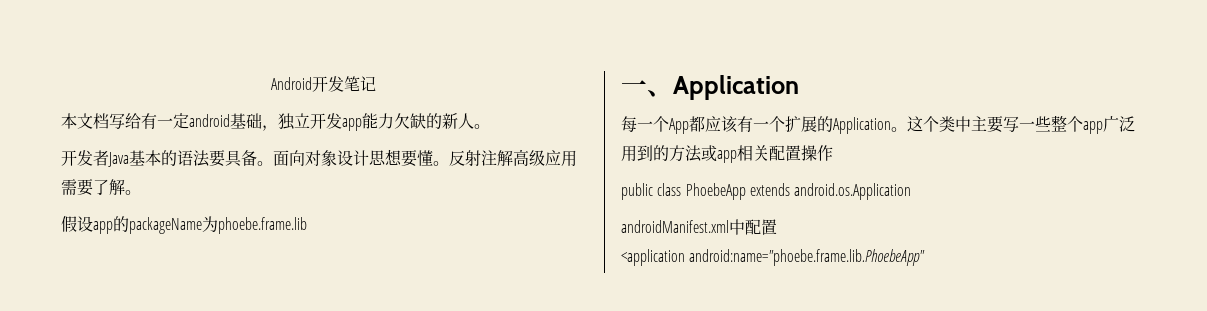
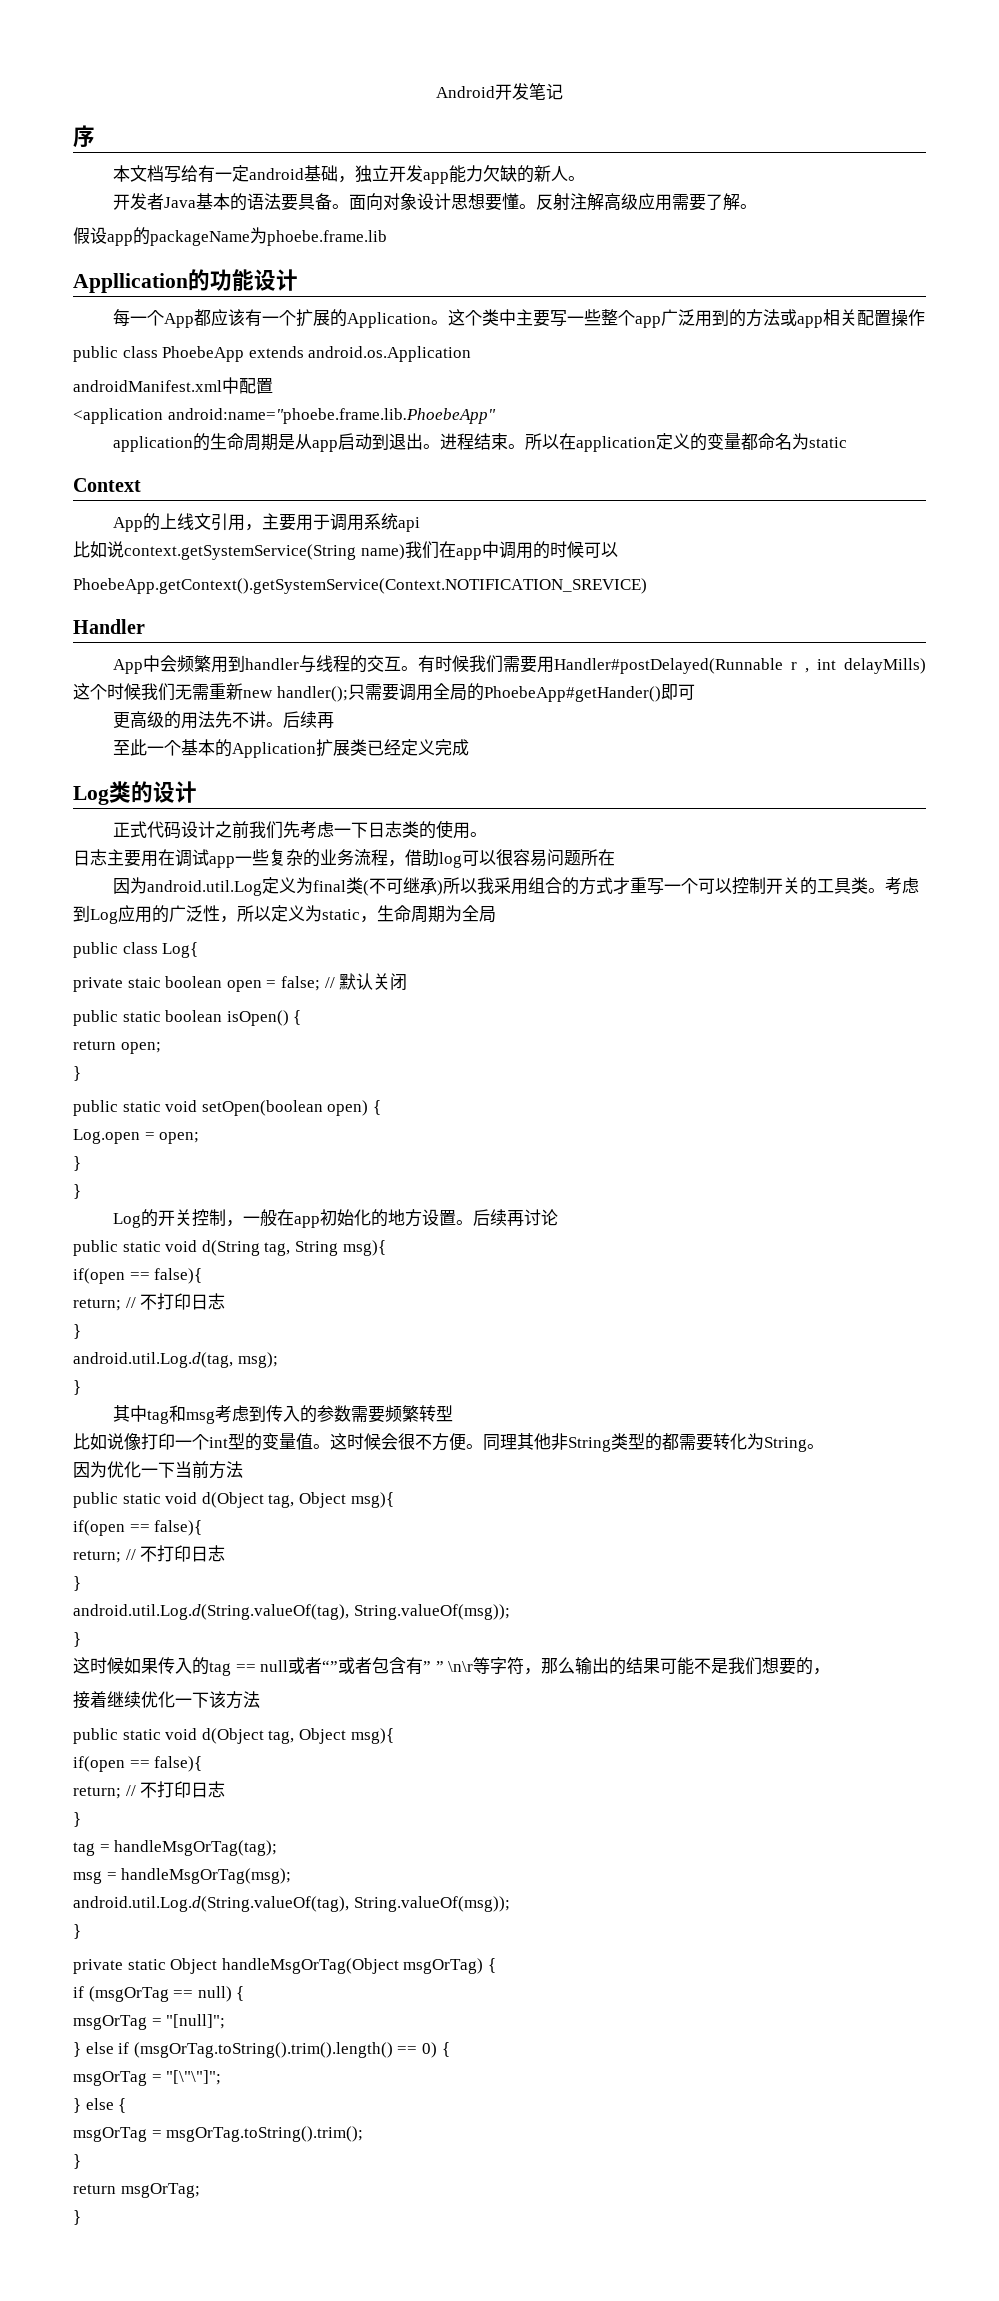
(376, 83) none -> [73,125,95,148] // 序
[621,75,799,100] 一、Application -> [73,269,298,293] Appllication的功能设计
(926, 257) none -> [113,433,848,452] [73,478,141,492] [113,513,421,532] [73,541,618,560] [73,578,647,594] [73,619,145,634] [113,655,926,674] [73,683,695,702] [113,711,335,729] [113,739,470,758] [73,781,197,805] [113,820,488,839] [73,849,615,868] [113,877,920,896] [73,905,496,924] [73,942,199,958] [73,973,408,992] [73,1010,302,1026] [73,1040,161,1054] [73,1066,81,1081] [73,1100,381,1116] [73,1129,200,1144] [73,1156,81,1171] [73,1184,81,1199] [113,1209,559,1228] [73,1240,386,1256] [73,1268,203,1284] [73,1293,226,1311] [73,1324,81,1339] [73,1352,278,1368] [73,1380,81,1395] [113,1405,454,1424] [73,1433,824,1452] [73,1461,243,1479] [73,1492,394,1508] [73,1520,203,1536] [73,1545,226,1563] [73,1576,81,1591] [73,1604,510,1620] [73,1632,81,1647] [73,1657,831,1676] [73,1691,260,1709] [73,1728,394,1744] [73,1756,203,1772] [73,1781,226,1799] [73,1812,81,1827] [73,1840,278,1856] [73,1868,292,1884] [73,1896,510,1912] [73,1924,81,1939] [73,1958,496,1974] [73,1986,245,2002] [73,2014,226,2030] [73,2042,450,2058] [73,2070,222,2086] [73,2098,127,2113] [73,2126,364,2142] [73,2154,81,2169] [73,2183,200,2198] [73,2210,81,2225] // application的生命周期是从app启动到退出。进程结束。所以在application定义的变量都命名为static // Context // App的上线文引用，主要用于调用系统api // 比如说context.getSystemService(String name)我们在app中调用的时候可以 // PhoebeApp.getContext().getSystemService(Context.NOTIFICATION_SREVICE) // Handler // App中会频繁用到handler与线程的交互。有时候我们需要用Handler#postDelayed(Runnable r , int delayMills)这个时候我们无需重新new handler();只需要调用全局的PhoebeApp#getHander()即可 // 更高级的用法先不讲。后续再 // 至此一个基本的Application扩展类已经定义完成 // Log类的设计 // 正式代码设计之前我们先考虑一下日志类的使用。 // 日志主要用在调试app一些复杂的业务流程，借助log可以很容易问题所在 // 因为android.util.Log定义为final类(不可继承)所以我采用组合的方式才重写一个可以控制开关的工具类。考虑到Log应用的广泛性，所以定义为static，生命周期为全局 // public class Log{ // private staic boolean open = false; // 默认关闭 // public static boolean isOpen() { // return open; // } // public static void setOpen(boolean open) { // Log.open = open; // } // } // Log的开关控制，一般在app初始化的地方设置。后续再讨论 // public static void d(String tag, String msg){ // if(open == false){ // return; // 不打印日志 // } // android.util.Log.d(tag, msg); // } // 其中tag和msg考虑到传入的参数需要频繁转型 // 比如说像打印一个int型的变量值。这时候会很不方便。同理其他非String类型的都需要转化为String。 // 因为优化一下当前方法 // public static void d(Object tag, Object msg){ // if(open == false){ // return; // 不打印日志 // } // android.util.Log.d(String.valueOf(tag), String.valueOf(msg)); // } // 这时候如果传入的tag == null或者“”或者包含有” ” \n\r等字符，那么输出的结果可能不是我们想要的， // 接着继续优化一下该方法 // public static void d(Object tag, Object msg){ // if(open == false){ // return; // 不打印日志 // } // tag = handleMsgOrTag(tag); // msg = handleMsgOrTag(msg); // android.util.Log.d(String.valueOf(tag), String.valueOf(msg)); // } // private static Object handleMsgOrTag(Object msgOrTag) { // if (msgOrTag == null) { // msgOrTag = "[null]"; // } else if (msgOrTag.toString().trim().length() == 0) { // msgOrTag = "[\"\"]"; // } else { // msgOrTag = msgOrTag.toString().trim(); // } // return msgOrTag; // }

